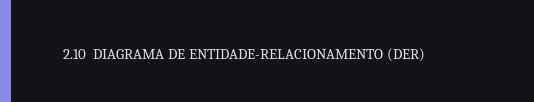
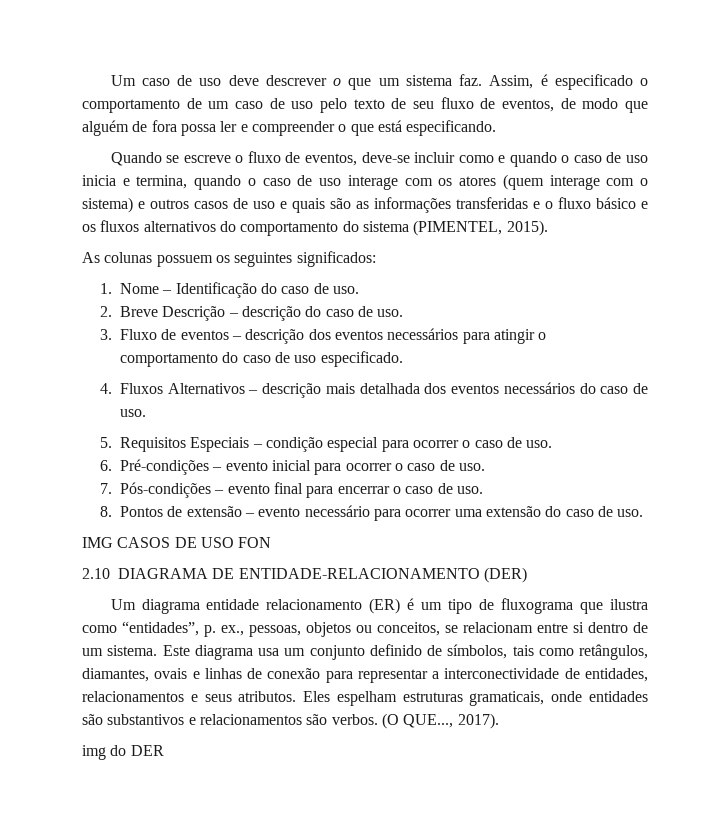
(63, 54) none -> [110,74,649,90] [82,97,649,113] [82,120,497,136] [110,151,649,167] [82,174,649,190] [82,197,648,213] [82,220,548,236] [82,251,376,267] [100,282,359,298] [100,306,404,321] [100,328,547,344] [120,351,403,367] [100,382,648,398] [120,409,147,417] [100,437,553,452] [100,459,485,475] [100,482,483,498] [100,505,644,521] [82,537,272,548] Um caso de uso deve descrever o que um sistema faz. Assim, é especificado o comportamento de um caso de uso pelo texto de seu fluxo de eventos, de modo que alguém de fora possa ler e compreender o que está especificando. // Quando se escreve o fluxo de eventos, deve-se incluir como e quando o caso de uso inicia e termina, quando o caso de uso interage com os atores (quem interage com o sistema) e outros casos de uso e quais são as informações transferidas e o fluxo básico e os fluxos alternativos do comportamento do sistema (PIMENTEL, 2015). // As colunas possuem os seguintes significados: // 1. Nome – Identificação do caso de uso. // 2. Breve Descrição – descrição do caso de uso. // 3. Fluxo de eventos – descrição dos eventos necessários para atingir o comportamento do caso de uso especificado. // 4. Fluxos Alternativos – descrição mais detalhada dos eventos necessários do caso de uso. // 5. Requisitos Especiais – condição especial para ocorrer o caso de uso. // 6. Pré-condições – evento inicial para ocorrer o caso de uso. // 7. Pós-condições – evento final para encerrar o caso de uso. // 8. Pontos de extensão – evento necessário para ocorrer uma extensão do caso de uso. // IMG CASOS DE USO FON //
(425, 55) none -> [110,598,648,614] [82,621,648,637] [82,644,648,660] [82,668,648,683] [82,691,648,706] [82,713,499,729] [82,745,164,760] // Um diagrama entidade relacionamento (ER) é um tipo de fluxograma que ilustra como “entidades”, p. ex., pessoas, objetos ou conceitos, se relacionam entre si dentro de um sistema. Este diagrama usa um conjunto definido de símbolos, tais como retângulos, diamantes, ovais e linhas de conexão para representar a interconectividade de entidades, relacionamentos e seus atributos. Eles espelham estruturas gramaticais, onde entidades são substantivos e relacionamentos são verbos. (O QUE..., 2017). // img do DER

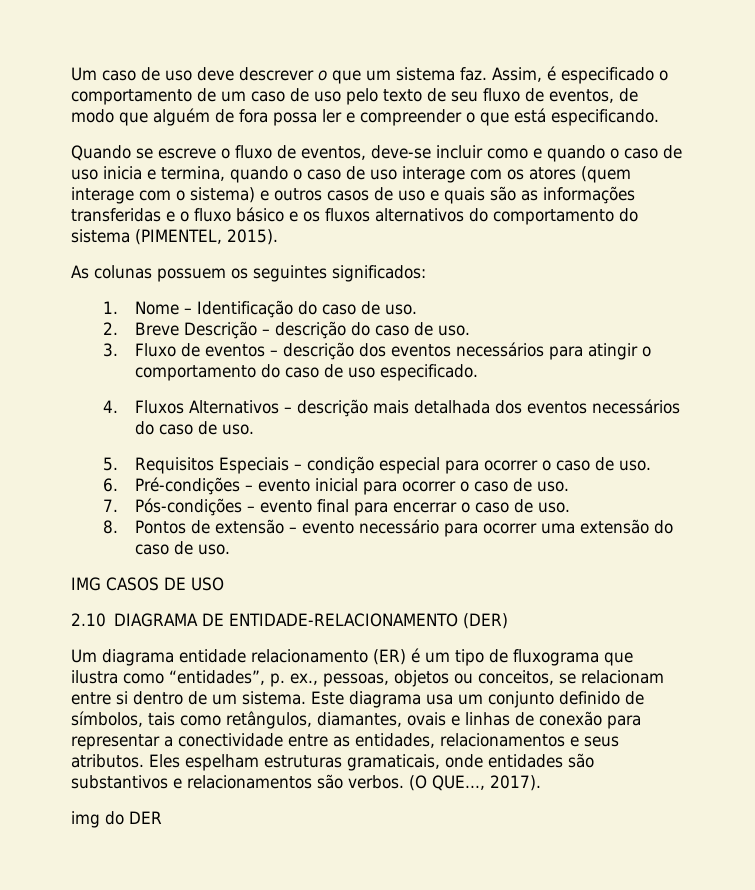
[238,537,272,548] FON -> (224, 584) none
[444,668,580,679] interconectividade de -> [178,733,350,747] conectividade entre as

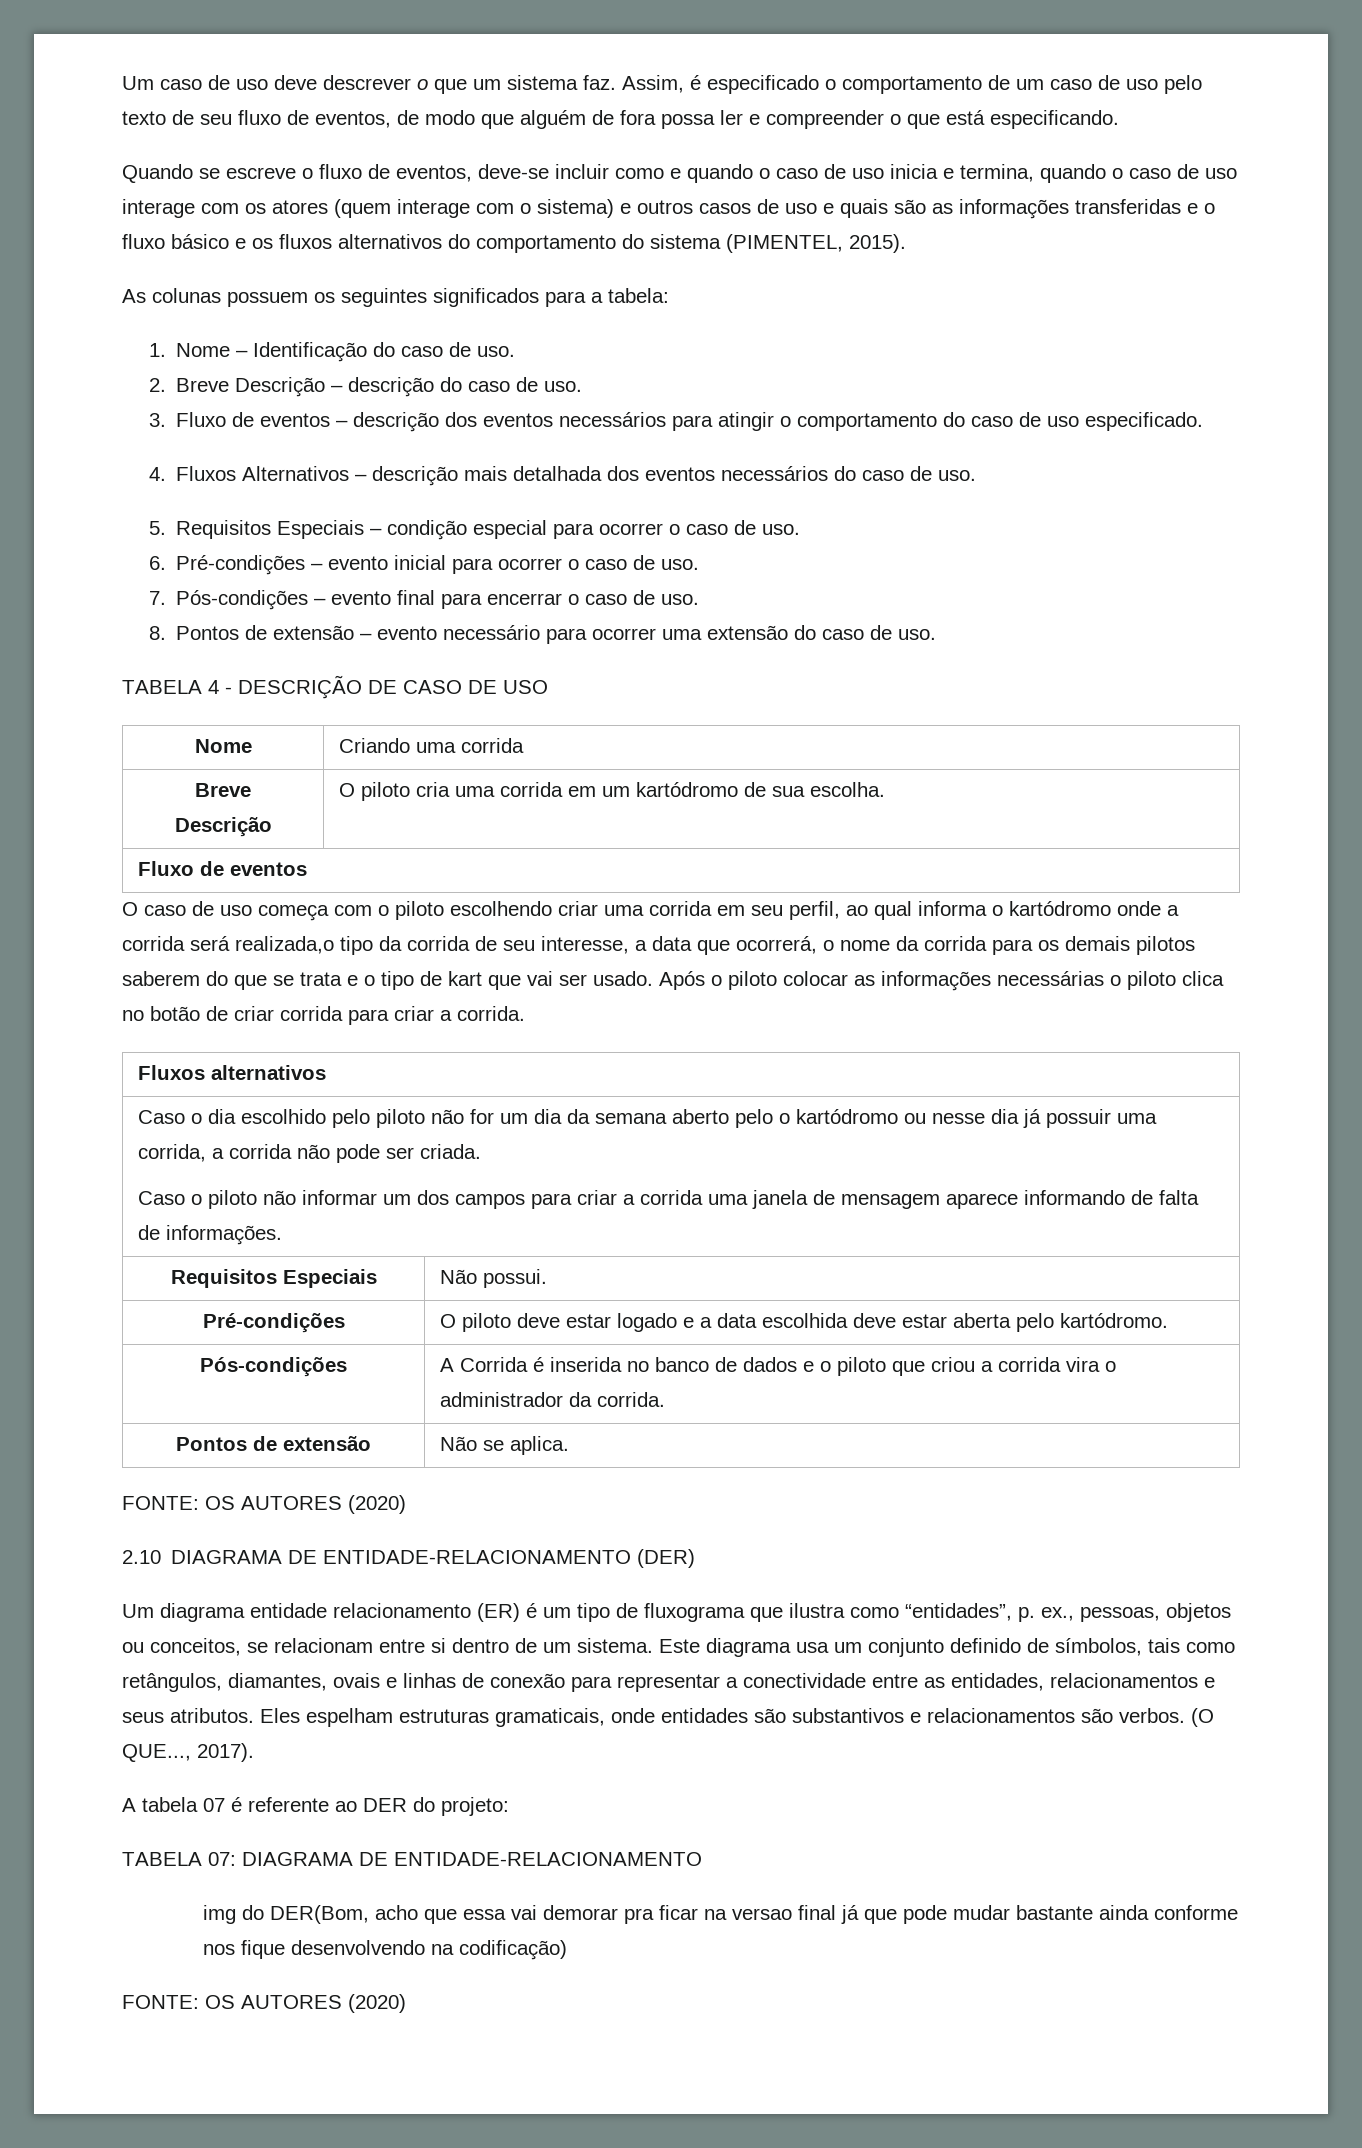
[332,265,426,282] significados: -> [433,288,669,307] significados para a tabela:
[71,577,224,591] IMG CASOS DE USO -> [122,675,548,699] [194,739,252,753] [338,738,524,753] [195,783,251,797] [174,817,272,837] [338,782,885,801] [137,861,307,876] [122,901,1179,921] [122,936,1195,955] [122,971,1224,991] [122,1006,525,1025] [137,1065,326,1080] [137,1109,1157,1128] [137,1144,481,1163] [137,1190,1199,1209] [137,1225,282,1245] [170,1269,377,1288] [439,1269,547,1288] [202,1313,345,1333] [439,1313,1168,1332] [200,1357,347,1377] [439,1357,1116,1376] [439,1392,665,1407] [176,1436,371,1451] [439,1436,569,1455] [122,1495,406,1514] TABELA 4 - DESCRIÇÃO DE CASO DE USO // Nome | Criando uma corrida // Breve // Descrição | O piloto cria uma corrida em um kartódromo de sua escolha. // Fluxo de eventos // O caso de uso começa com o piloto escolhendo criar uma corrida em seu perfil, ao qual informa o kartódromo onde a corrida será realizada,o tipo da corrida de seu interesse, a data que ocorrerá, o nome da corrida para os demais pilotos saberem do que se trata e o tipo de kart que vai ser usado. Após o piloto colocar as informações necessárias o piloto clica no botão de criar corrida para criar a corrida. // Fluxos alternativos // Caso o dia escolhido pelo piloto não for um dia da semana aberto pelo o kartódromo ou nesse dia já possuir uma corrida, a corrida não pode ser criada. // Caso o piloto não informar um dos campos para criar a corrida uma janela de mensagem aparece informando de falta de informações. // Requisitos Especiais | Não possui. // Pré-condições | O piloto deve estar logado e a data escolhida deve estar aberta pelo kartódromo. // Pós-condições | A Corrida é inserida no banco de dados e o piloto que criou a corrida vira o administrador da corrida. // Pontos de extensão | Não se aplica. // FONTE: OS AUTORES (2020)
[71,811,162,828] img do DER -> [122,1797,509,1816] [122,1852,702,1866] [202,1905,1238,1924] [202,1940,567,1960] [122,1994,406,2013] A tabela 07 é referente ao DER do projeto: // TABELA 07: DIAGRAMA DE ENTIDADE-RELACIONAMENTO // img do DER(Bom, acho que essa vai demorar pra ficar na versao final já que pode mudar bastante ainda conforme nos fique desenvolvendo na codificação) // FONTE: OS AUTORES (2020)

